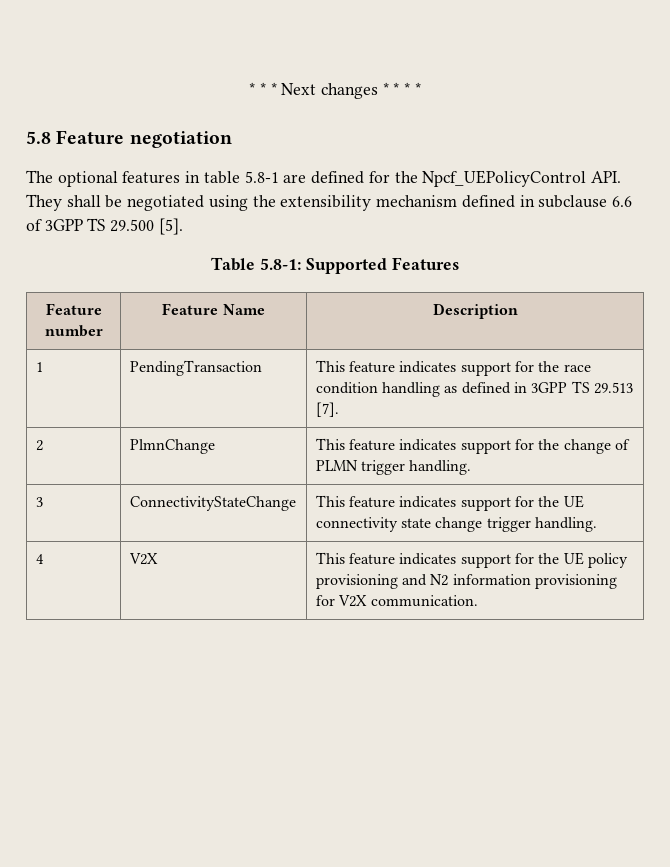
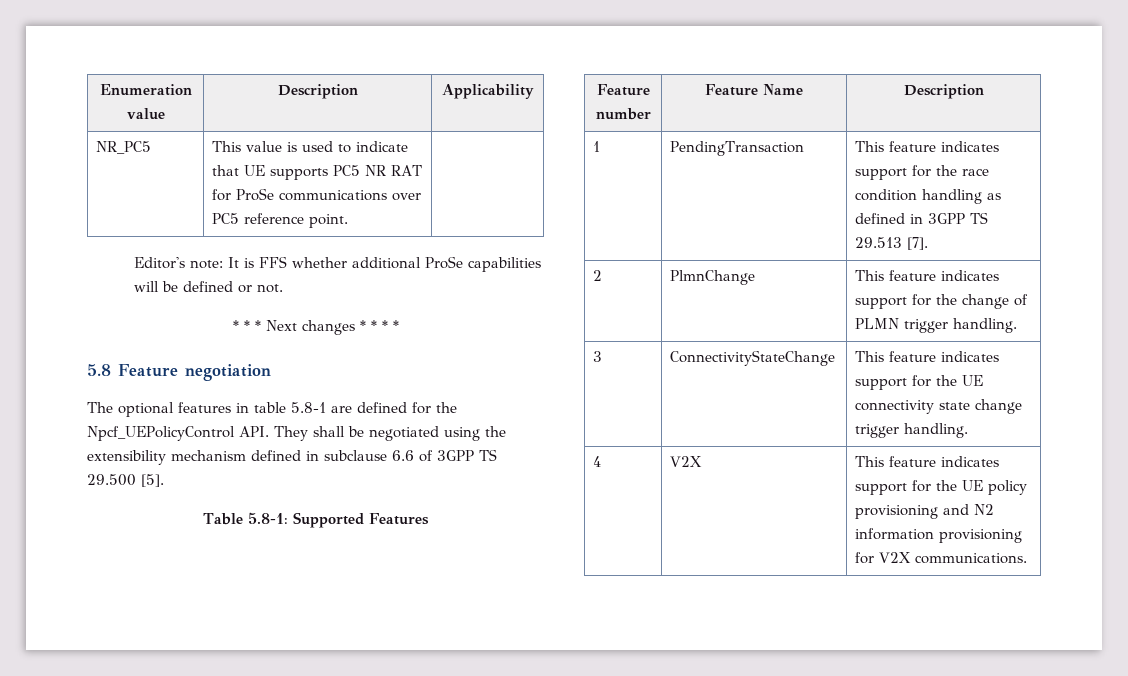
(249, 88) none -> [99,84,192,96] [126,108,165,120] [277,84,358,99] [441,84,534,99] [96,141,152,154] [212,141,409,153] [212,165,423,180] [212,188,422,201] [212,213,349,228] [134,256,542,272] [134,281,284,293] Enumeration value | Description | Applicability // NR_PC5 | This value is used to indicate that UE supports PC5 NR RAT for ProSe communications over PC5 reference point. | // Editor's note: It is FFS whether additional ProSe capabilities will be defined or not. //
[371,595,479,607] communication. -> [915,553,1028,564] communications.

